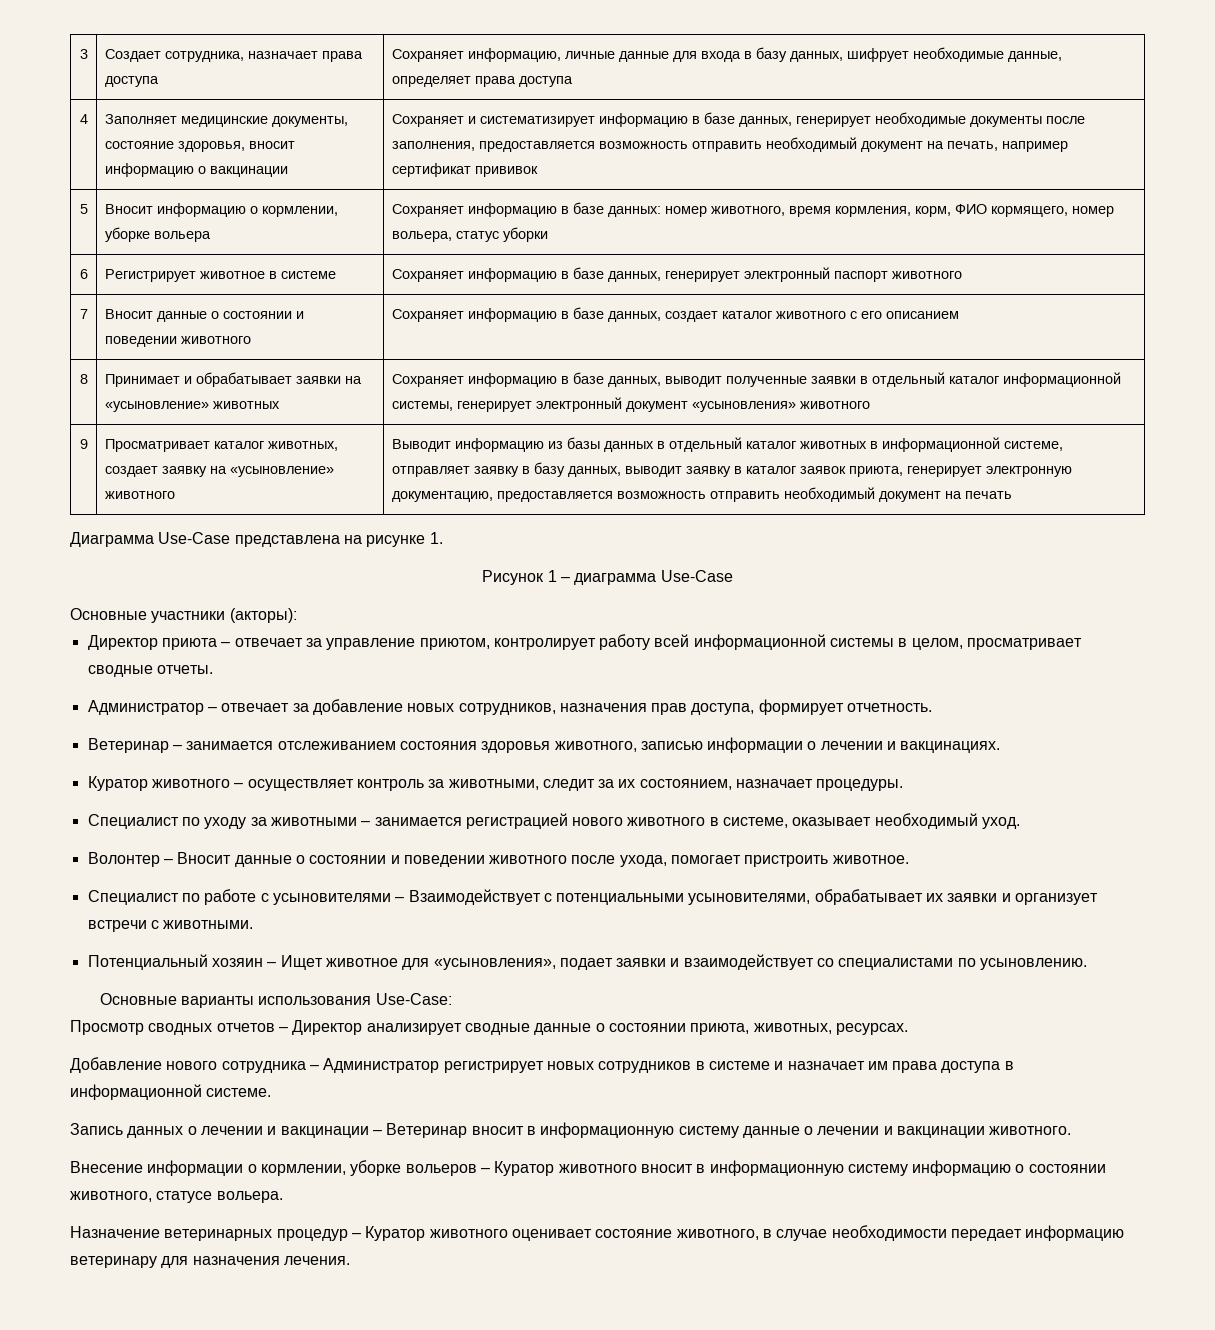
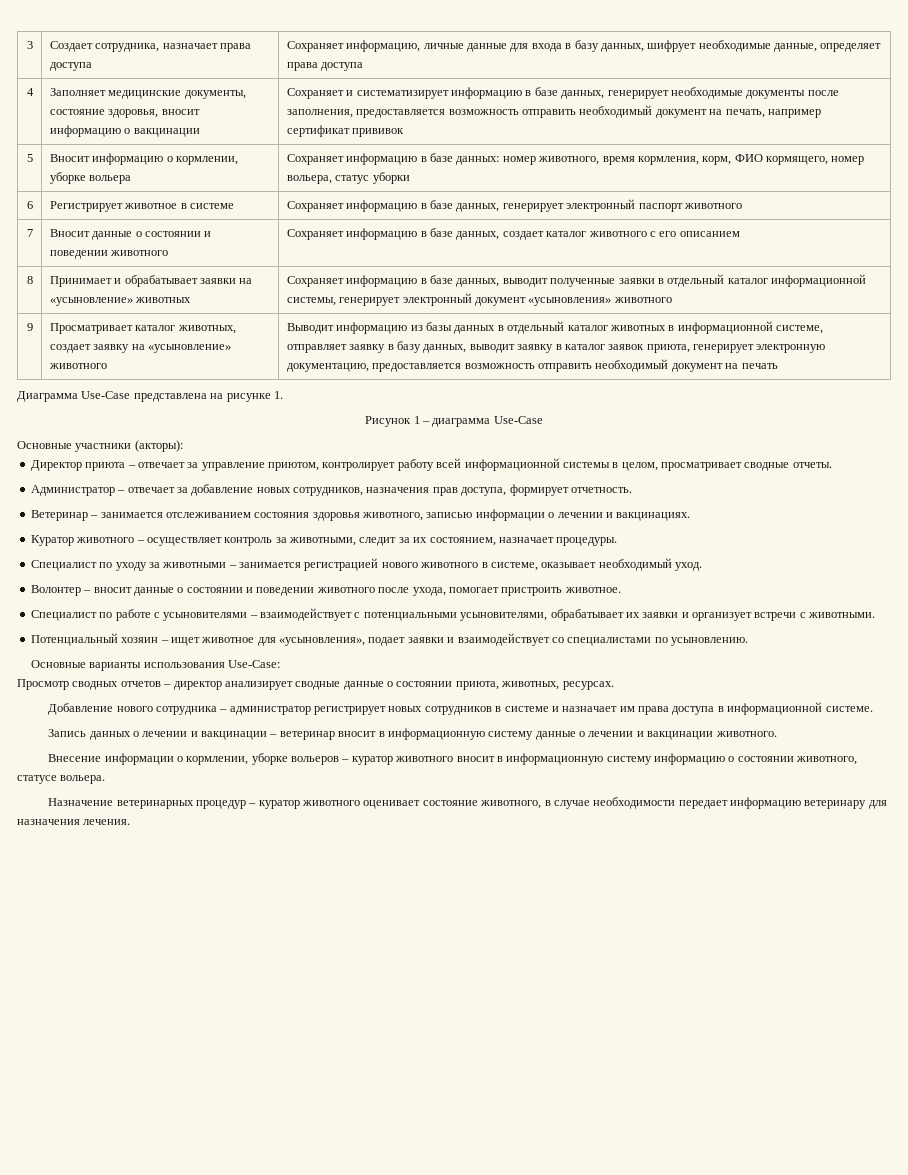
[177,852,232,864] Вносит -> [93,587,132,593] вносит
[408,889,541,905] Взаимодействует -> [260,608,352,621] взаимодействует
[280,955,323,970] Ищет -> [170,637,200,646] ищет
[292,1020,363,1035] Директор -> [173,681,222,690] директор
[323,1058,440,1073] Администратор -> [229,706,311,715] администратор
[386,1123,468,1138] Ветеринар -> [279,731,335,740] ветеринар
[494,1161,555,1176] Куратор -> [351,756,393,765] куратор
[365,1226,426,1241] Куратор -> [258,800,300,809] куратор

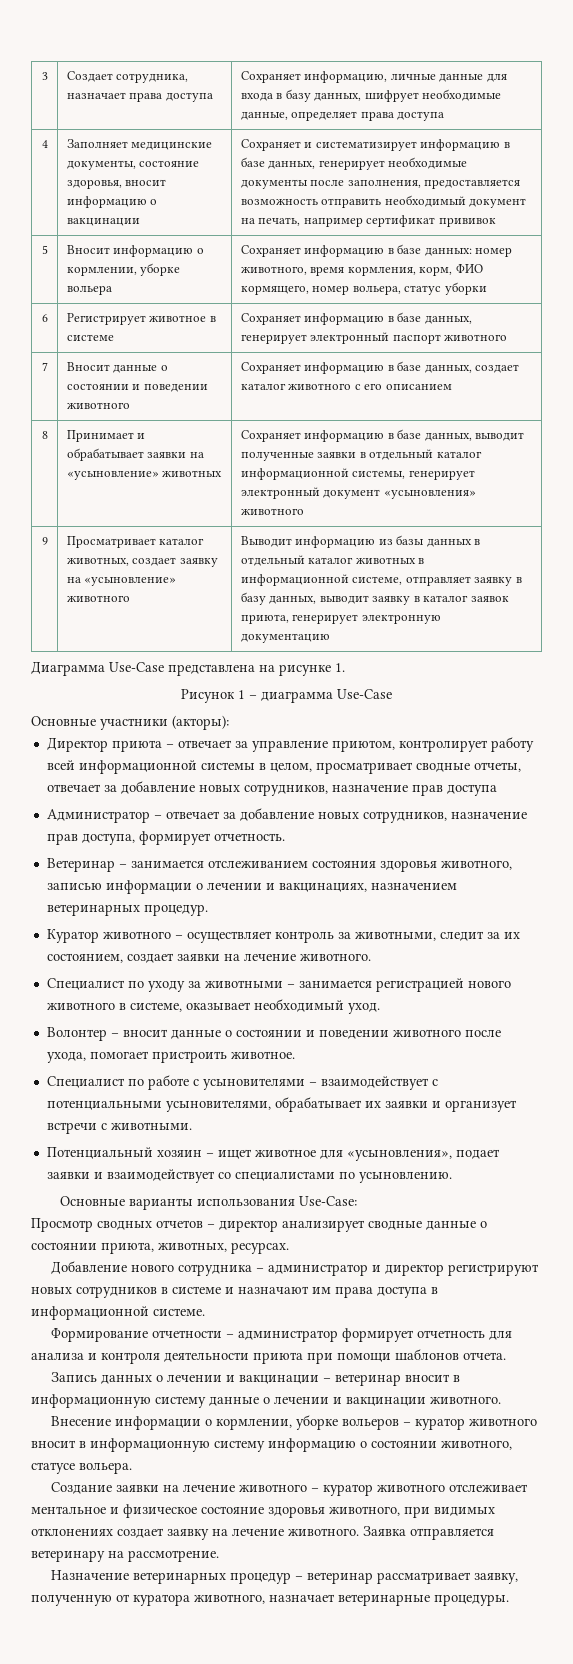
[286,359,778,372] документацию, предоставляется возможность отправить необходимый документ на печать -> [240,633,330,643] документацию
[792,462,832,468] отчеты. -> [473,762,521,772] [46,781,497,796] отчеты, отвечает за добавление новых сотрудников, назначение прав доступа
[366,487,430,493] назначения -> [450,812,527,819] назначение
[616,512,691,521] вакцинациях. -> [278,883,457,892] [46,904,208,916] вакцинациях, назначением ветеринарных процедур.
[498,537,618,546] назначает процедуры. -> [126,953,371,963] создает заявки на лечение животного.
[314,706,387,715] регистрирует -> [371,1264,539,1276] и директор регистрируют
[562,706,618,712] назначает -> [238,1286,309,1294] назначают
(873, 709) none -> [50,1328,512,1342] [31,1349,506,1364] // Формирование отчетности – администратор формирует отчетность для анализа и контроля деятельности приюта при помощи шаблонов отчета.
[48,797,887,809] [17,819,131,825] Назначение ветеринарных процедур – куратор животного оценивает состояние животного, в случае необходимости передает информацию ветеринару для назначения лечения. -> [50,1482,528,1496] [31,1504,495,1518] [31,1526,494,1540] [31,1550,219,1562] [50,1570,518,1584] [31,1594,509,1606] Создание заявки на лечение животного – куратор животного отслеживает ментальное и физическое состояние здоровья животного, при видимых отклонениях создает заявку на лечение животного. Заявка отправляется ветеринару на рассмотрение. // Назначение ветеринарных процедур – ветеринар рассматривает заявку, полученную от куратора животного, назначает ветеринарные процедуры.

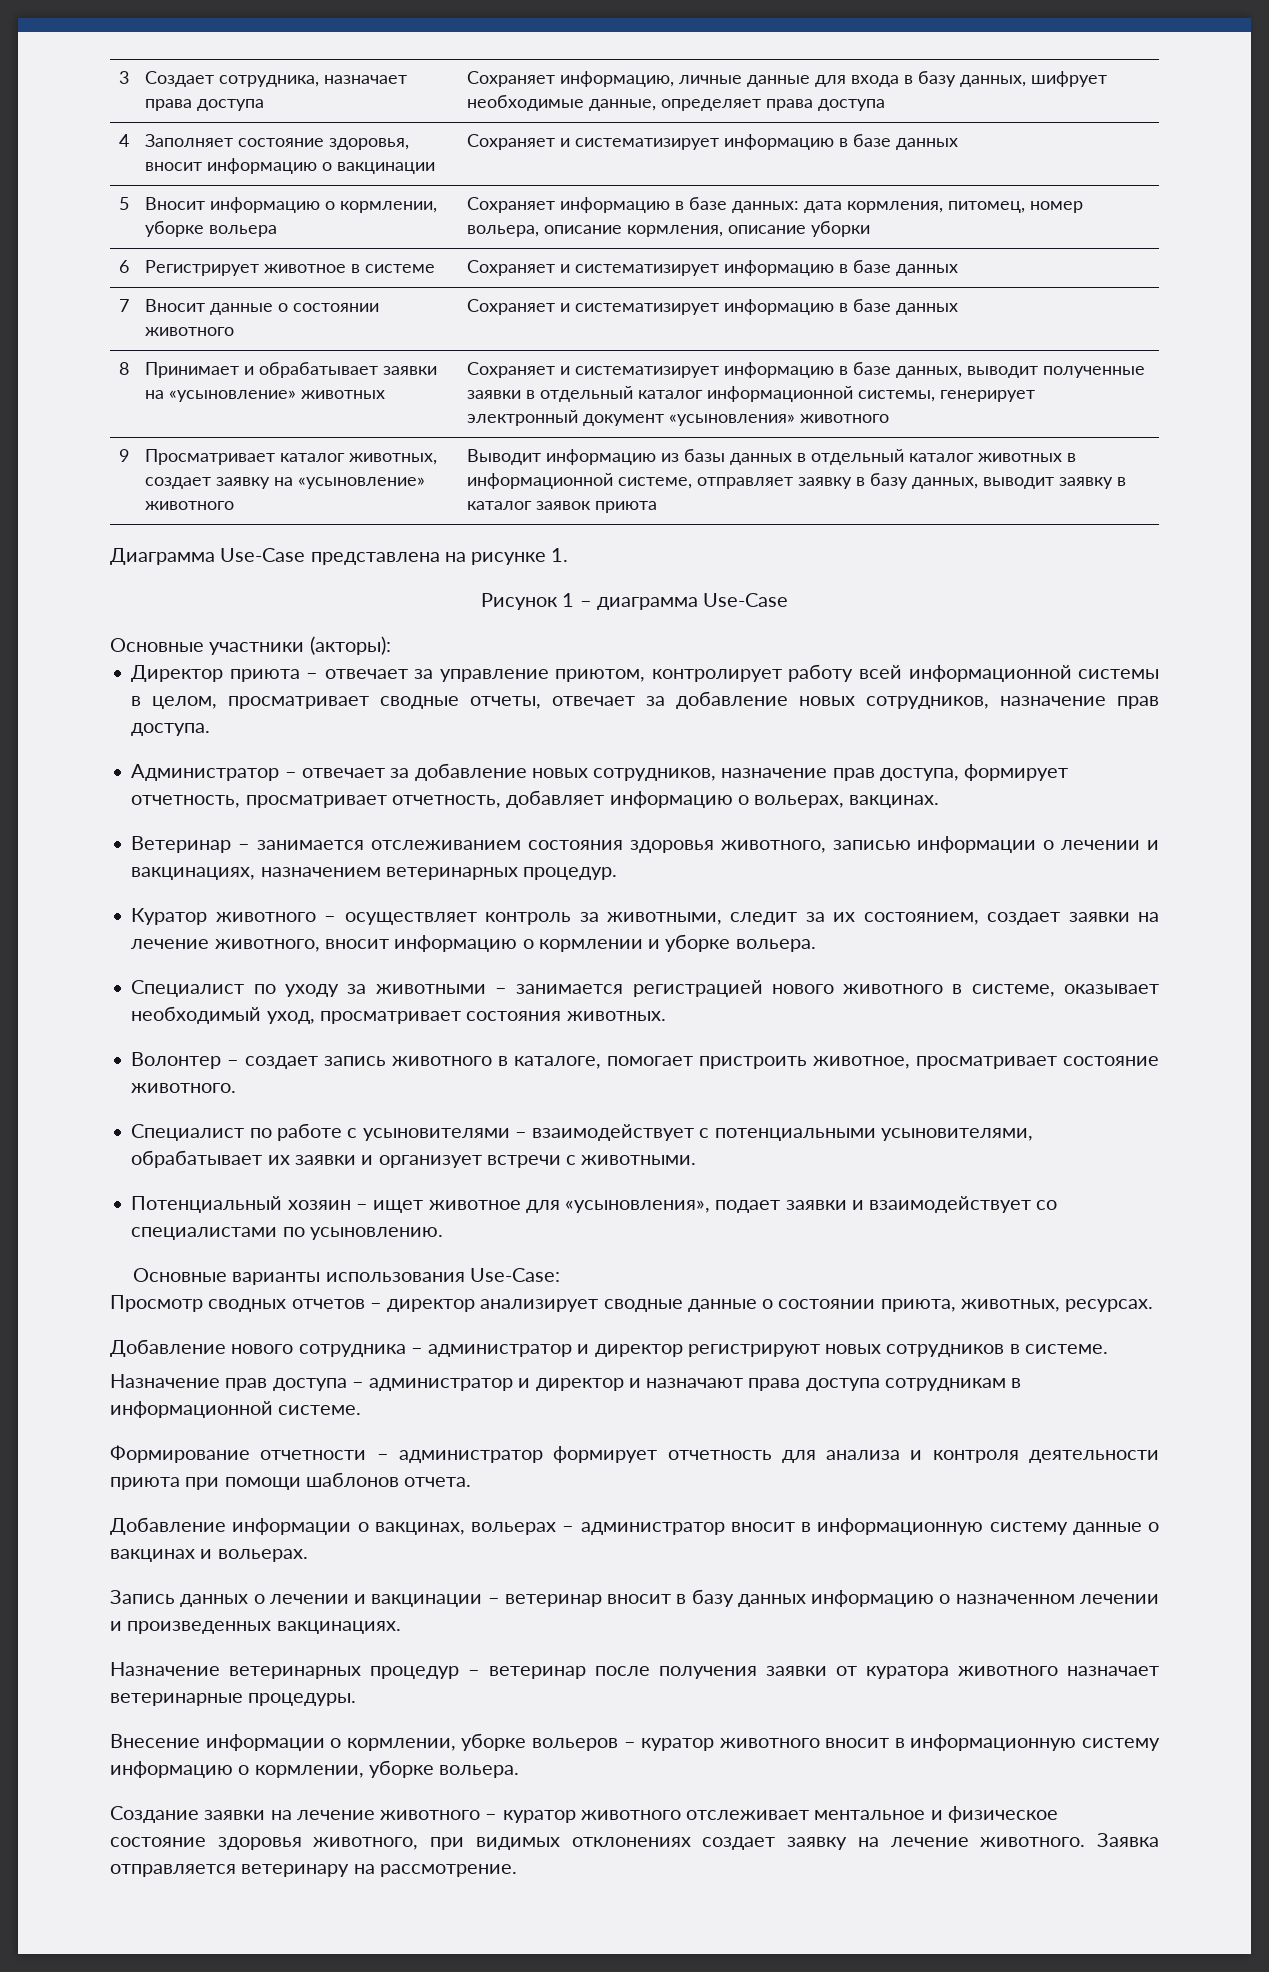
[131,142,213,150] [66,160,136,170] медицинские документы, -> (234, 140) none
[268,157,468,170] [240,179,521,189] [240,195,527,208] [240,215,496,227] данных, генерирует необходимые документы после заполнения, предоставляется возможность отправить необходимый документ на печать, например сертификат прививок -> [896,138,959,150] данных
[475,247,513,257] [240,264,483,276] [240,285,442,295] номер животного, время кормления, корм, ФИО кормящего, номер вольера, статус -> [804,201,1084,213] [467,225,807,237] дата кормления, питомец, номер вольера, описание кормления, описание
[304,312,472,325] [240,332,508,344] информацию в базе данных, генерирует электронный паспорт животного -> [560,260,959,276] и систематизирует информацию в базе данных
[132,384,208,392] и поведении -> (380, 307) none
[304,361,520,374] [240,383,452,390] информацию в базе данных, создает каталог животного с его описанием -> [560,299,959,315] и систематизирует информацию в базе данных
(301, 436) none -> [560,366,720,378] и систематизирует
[240,614,441,624] [240,633,330,643] приюта, генерирует электронную документацию -> [595,501,658,513] приюта
[446,784,497,796] доступа -> [131,723,211,736] доступа.
[213,833,285,841] отчетность. -> [131,790,940,808] отчетность, просматривает отчетность, добавляет информацию о вольерах, вакцинах.
[299,953,371,961] животного. -> [214,934,816,952] животного, вносит информацию о кормлении и уборке вольера.
[347,1003,380,1014] [46,1027,501,1041] [46,1051,295,1063] уход. // Волонтер – вносит данные о состоянии и поведении животного после ухода, помогает пристроить животное. -> [266,1011,666,1024] [131,1052,1159,1069] [131,1083,237,1093] уход, просматривает состояния животных. // Волонтер – создает запись животного в каталоге, помогает пристроить животное, просматривает состояние животного.
[172,1286,221,1294] системе -> [1024,1344,1108,1354] [110,1374,624,1391] системе. // Назначение прав доступа – администратор и директор
[312,1286,427,1298] им права доступа -> [748,1378,1006,1391] права доступа сотрудникам
(506, 1356) none -> [110,1517,1159,1535] [110,1549,308,1562] // Добавление информации о вакцинах, вольерах – администратор вносит в информационную систему данные о вакцинах и вольерах.
[31,1394,501,1408] информационную систему данные о лечении и вакцинации животного. -> [691,1589,1159,1607] [110,1621,401,1634] [110,1662,1159,1679] [110,1693,357,1706] базу данных информацию о назначенном лечении и произведенных вакцинациях. // Назначение ветеринарных процедур – ветеринар после получения заявки от куратора животного назначает ветеринарные процедуры.
[371,1440,512,1450] [31,1462,75,1474] состоянии животного, статусе -> [254,1760,434,1778] кормлении, уборке
[50,1570,518,1584] [31,1594,509,1606] // Назначение ветеринарных процедур – ветеринар рассматривает заявку, полученную от куратора животного, назначает ветеринарные процедуры. -> (517, 1870) none

